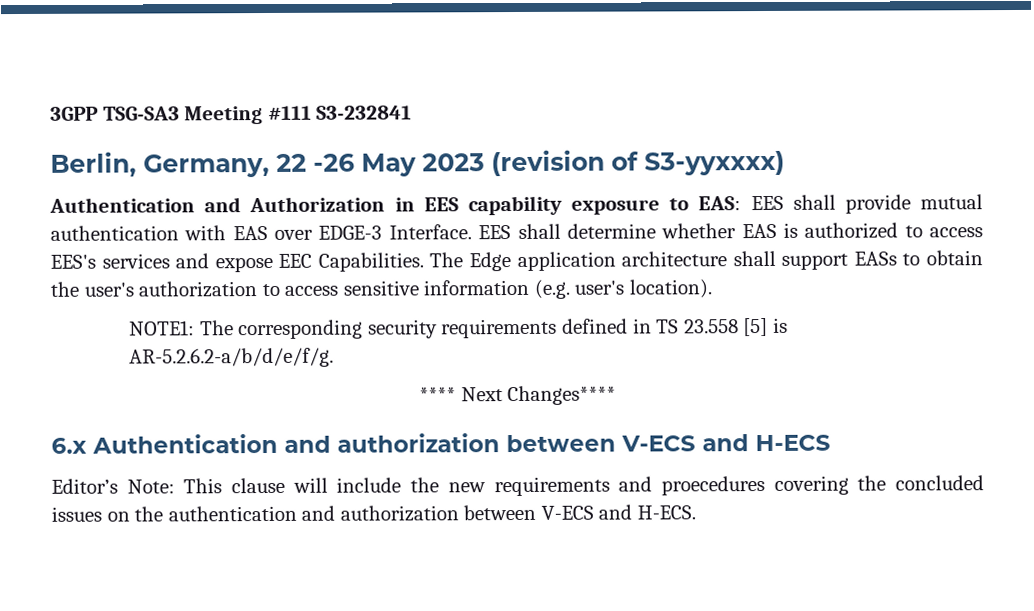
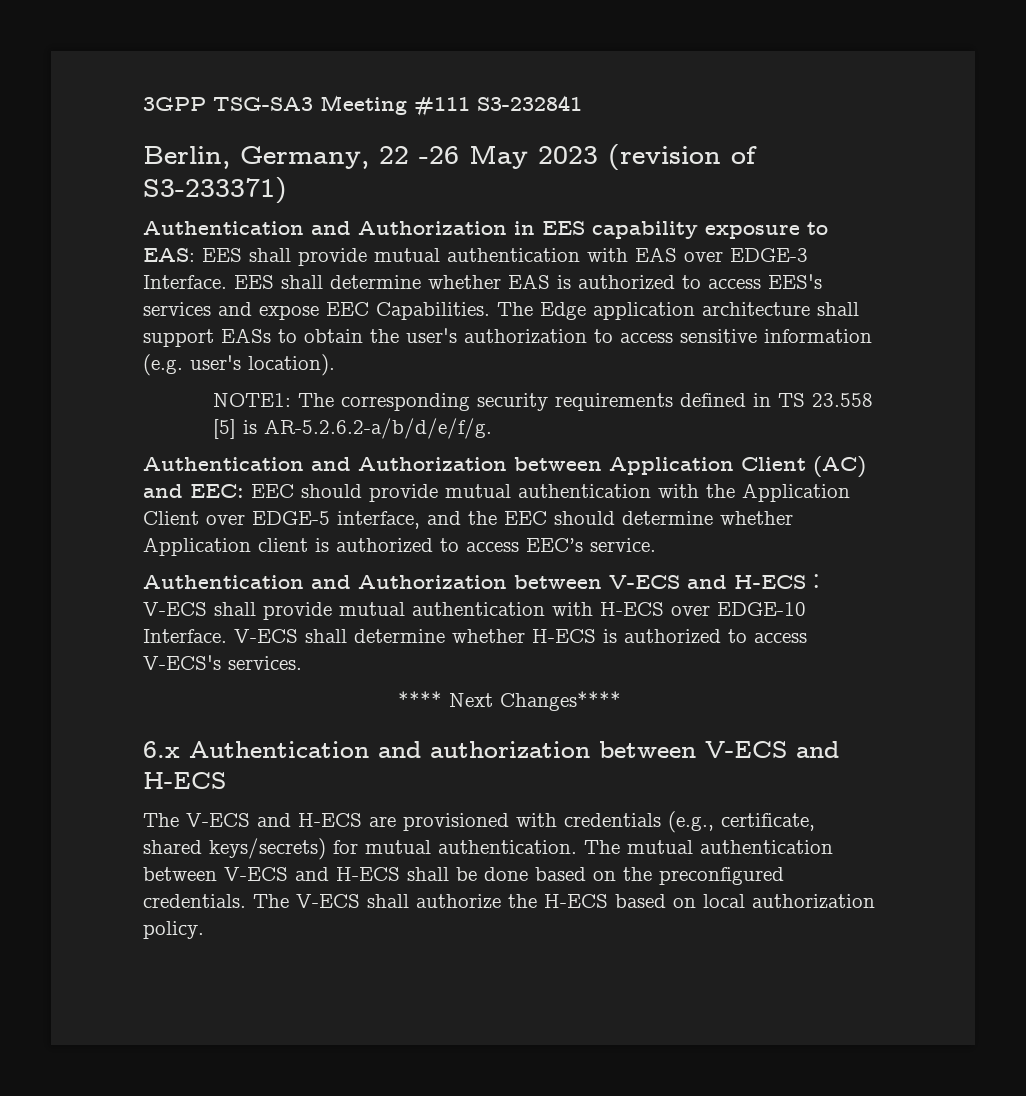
[644,150,785,176] S3-yyxxxx) -> [143,177,287,204] S3-233371)
(335, 357) none -> [143,456,866,478] [143,483,850,502] [143,511,793,529] [143,537,656,556] [143,574,827,589] [143,602,806,620] [143,629,807,644] [143,655,302,670] // Authentication and Authorization between Application Client (AC) and EEC: EEC should provide mutual authentication with the Application Client over EDGE-5 interface, and the EEC should determine whether Application client is authorized to access EEC’s service. // Authentication and Authorization between V-ECS and H-ECS：V-ECS shall provide mutual authentication with H-ECS over EDGE-10 Interface. V-ECS shall determine whether H-ECS is authorized to access V-ECS's services.
[51,475,985,497] [51,504,696,522] Editor’s Note: This clause will include the new requirements and proecedures covering the concluded issues on the authentication and authorization between V-ECS and H-ECS. -> [143,811,815,833] [143,838,833,860] [143,867,784,885] [143,894,875,909] [143,921,204,939] The V-ECS and H-ECS are provisioned with credentials (e.g., certificate, shared keys/secrets) for mutual authentication. The mutual authentication between V-ECS and H-ECS shall be done based on the preconfigured credentials. The V-ECS shall authorize the H-ECS based on local authorization policy.

